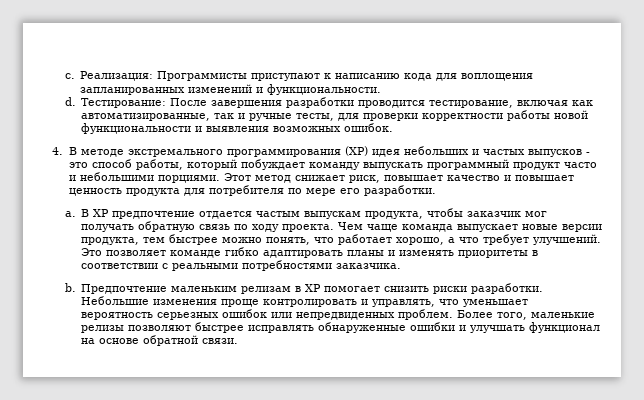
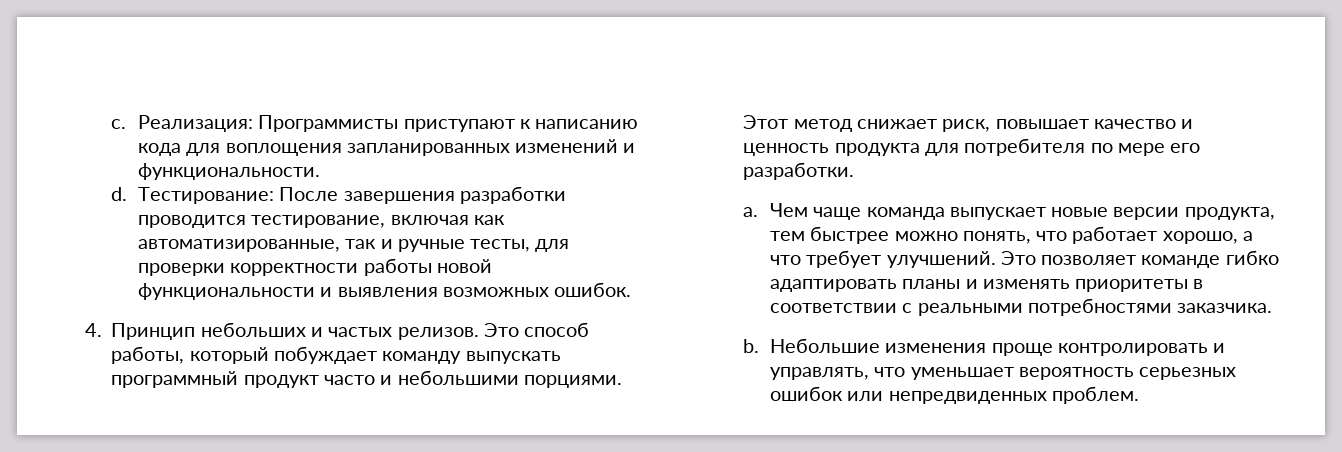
[68,146,590,157] [68,162,88,168] В методе экстремального программирования (XP) идея небольших и частых выпусков - это -> [111,322,519,340] Принцип небольших и частых релизов. Это
[514,175,574,181] повышает -> (1194, 124) none
[81,208,548,219] [81,221,335,232] В XP предпочтение отдается частым выпускам продукта, чтобы заказчик мог получать обратную связь по ходу проекта. -> (759, 212) none
[81,283,544,294] Предпочтение маленьким релизам в XP помогает снизить риски разработки. -> (760, 346) none
[457,310,596,320] [81,322,601,333] [81,335,239,346] Более того, маленькие релизы позволяют быстрее исправлять обнаруженные ошибки и улучшать функционал на основе обратной связи. -> (1139, 395) none

